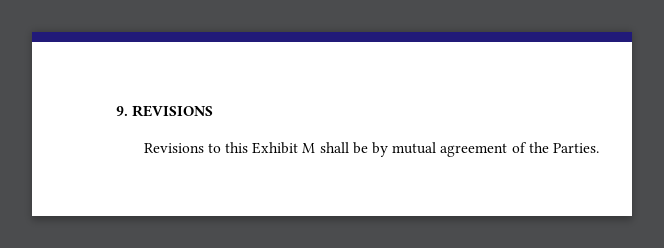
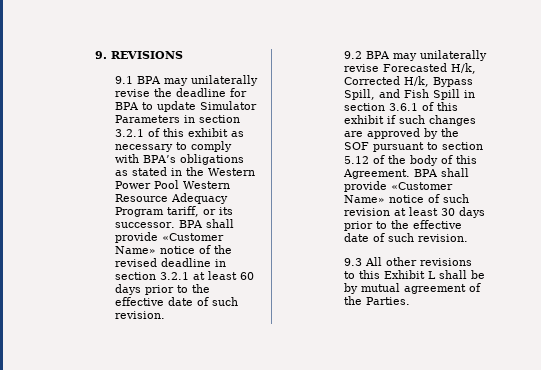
[143,143,204,153] Revisions -> [115,75,259,86] [115,88,248,97] [115,101,258,112] [115,115,241,123] [115,128,245,137] [115,141,233,152] [115,154,245,165] [115,167,256,176] [115,180,231,189] [115,193,229,204] [115,206,234,217] [115,219,235,228] [115,232,225,243] [115,245,233,254] [115,258,227,267] [115,271,255,280] [115,284,211,295] [115,297,239,306] [115,311,166,319] [344,50,488,61] [344,63,477,74] [344,76,474,87] [344,89,476,100] [344,102,459,111] [344,115,477,126] [344,128,460,139] [344,142,484,152] [344,155,478,166] [343,168,470,179] [344,181,454,192] [344,194,470,203] [344,207,486,218] [344,220,463,231] [344,233,469,242] [344,257,473,266] 9.1 BPA may unilaterally revise the deadline for BPA to update Simulator Parameters in section 3.2.1 of this exhibit as necessary to comply with BPA’s obligations as stated in the Western Power Pool Western Resource Adequacy Program tariff, or its successor. BPA shall provide «Customer Name» notice of the revised deadline in section 3.2.1 at least 60 days prior to the effective date of such revision. // 9.2 BPA may unilaterally revise Forecasted H/k, Corrected H/k, Bypass Spill, and Fish Spill in section 3.6.1 of this exhibit if such changes are approved by the SOF pursuant to section 5.12 of the body of this Agreement. BPA shall provide «Customer Name» notice of such revision at least 30 days prior to the effective date of such revision. // 9.3 All other revisions
[302,143,316,153] M -> [428,271,437,279] L

